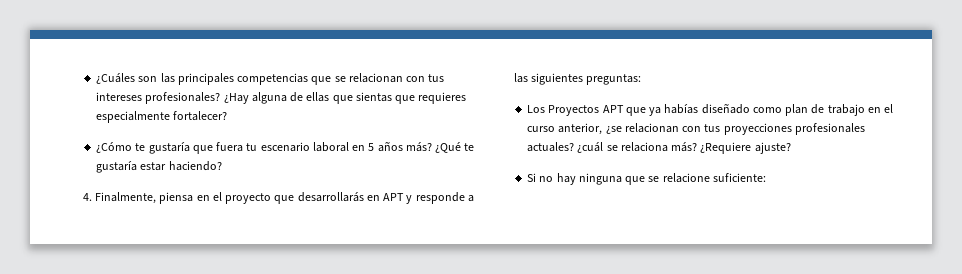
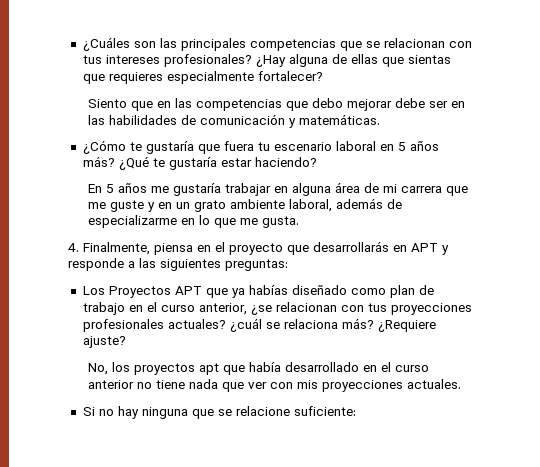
(228, 116) none -> [88,98,466,111] [88,114,381,128] // Siento que en las competencias que debo mejorar debe ser en las habilidades de comunicación y matemáticas.
(222, 166) none -> [88,182,469,196] [88,198,403,212] [88,215,300,228] // En 5 años me gustaría trabajar en alguna área de mi carrera que me guste y en un grato ambiente laboral, además de especializarme en lo que me gusta.
(791, 148) none -> [88,362,430,375] [88,379,462,392] // No, los proyectos apt que había desarrollado en el curso anterior no tiene nada que ver con mis proyecciones actuales.

